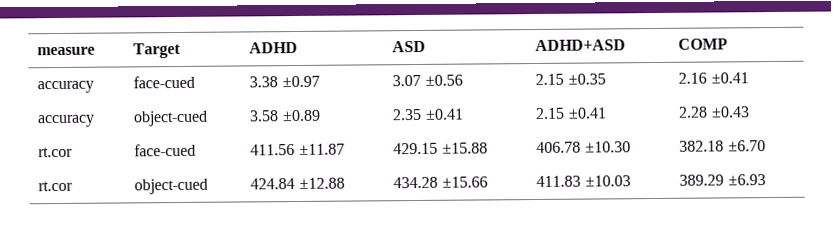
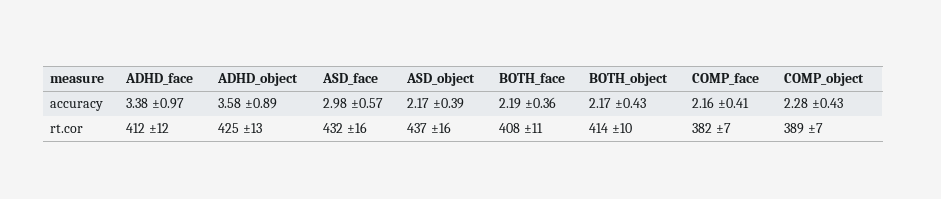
[133,42,182,59] [249,41,299,54] [392,40,427,53] [535,39,627,52] [678,38,729,50] [37,80,95,94] [133,75,196,89] Target | ADHD | ASD | ADHD+ASD | COMP // accuracy | face-cued -> [125,73,194,85] [217,72,299,86] [322,73,379,85] [406,72,476,86] [499,73,566,85] [589,72,669,86] [692,73,760,85] [784,72,865,86] [50,101,104,111] ADHD_face | ADHD_object | ASD_face | ASD_object | BOTH_face | BOTH_object | COMP_face | COMP_object // accuracy
[392,74,463,87] [535,73,606,85] [678,72,749,84] [37,114,96,128] [133,110,209,127] [249,109,321,122] [392,108,464,121] [535,107,607,119] [678,106,750,118] [38,146,74,158] [134,143,197,157] [250,143,345,156] [393,142,488,155] [536,141,631,153] [679,140,766,152] [38,180,74,192] [134,178,209,195] [250,177,345,190] [393,176,488,189] [536,175,631,187] [679,174,766,186] 3.07 ±0.56 | 2.15 ±0.35 | 2.16 ±0.41 // accuracy | object-cued | 3.58 ±0.89 | 2.35 ±0.41 | 2.15 ±0.41 | 2.28 ±0.43 // rt.cor | face-cued | 411.56 ±11.87 | 429.15 ±15.88 | 406.78 ±10.30 | 382.18 ±6.70 // rt.cor | object-cued | 424.84 ±12.88 | 434.28 ±15.66 | 411.83 ±10.03 | 389.29 ±6.93 -> [218,98,277,109] [323,98,383,109] [407,98,464,109] [499,97,556,109] [589,98,646,108] [692,97,749,108] [784,98,843,108] [50,124,84,133] [126,123,169,133] [218,123,262,133] [323,122,367,133] [407,122,451,133] [499,123,543,133] [589,123,632,133] [692,123,731,133] [784,123,823,134] 3.58 ±0.89 | 2.98 ±0.57 | 2.17 ±0.39 | 2.19 ±0.36 | 2.17 ±0.43 | 2.16 ±0.41 | 2.28 ±0.43 // rt.cor | 412 ±12 | 425 ±13 | 432 ±16 | 437 ±16 | 408 ±11 | 414 ±10 | 382 ±7 | 389 ±7

